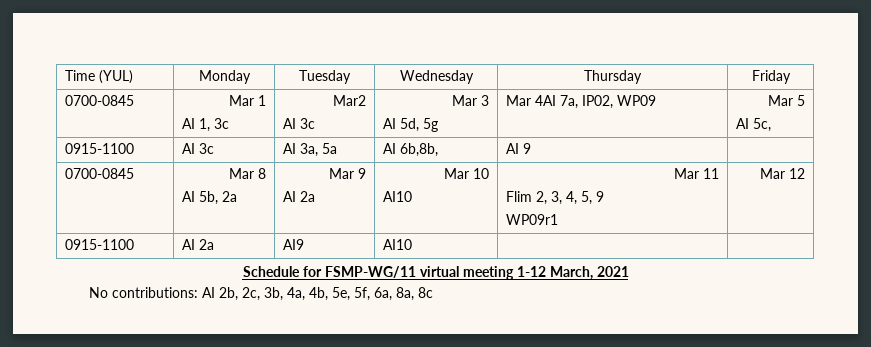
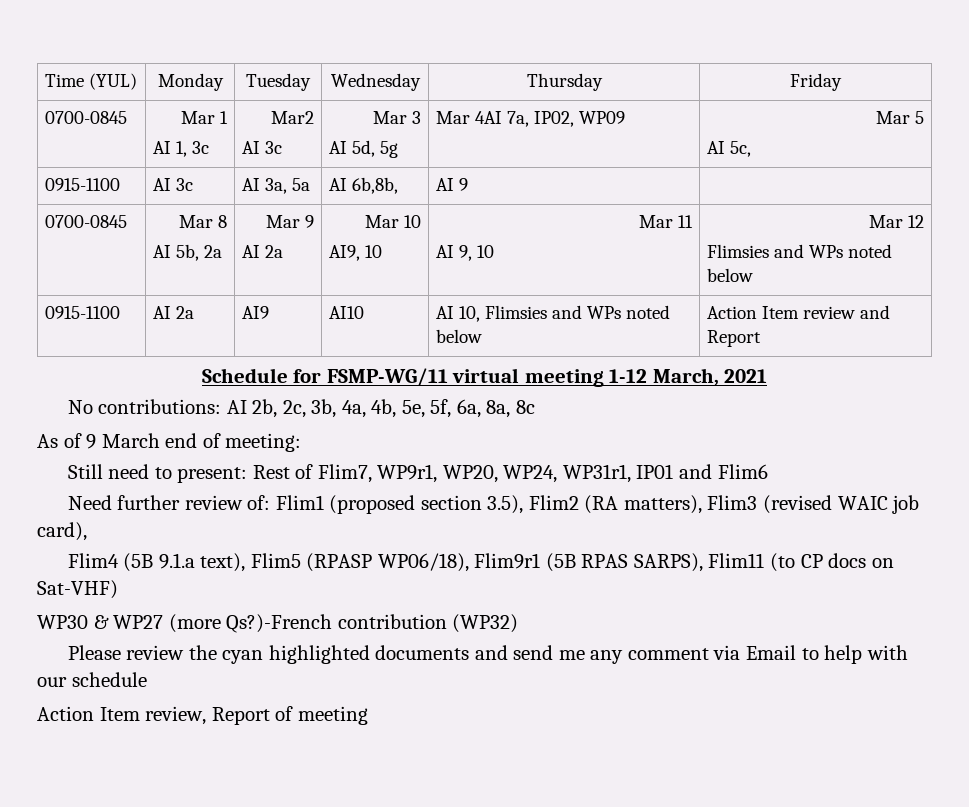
[383,191,413,202] AI10 -> [329,245,383,261] AI9, 10
[506,191,605,205] [506,214,559,225] [759,168,805,179] Flim 2, 3, 4, 5, 9 // WP09r1 | Mar 12 -> [436,245,495,261] [868,215,924,228] [707,244,893,258] [707,268,754,282] AI 9, 10 | Mar 12 // Flimsies and WPs noted below
(413, 244) | -> [436,305,671,322] [436,329,483,343] [707,305,891,319] [707,330,762,347] AI 10, Flimsies and WPs noted below | Action Item review and Report
(433, 292) none -> [37,433,302,452] [67,464,768,483] [67,495,920,514] [37,522,87,541] [67,553,894,572] [37,580,118,599] [37,614,519,633] [67,645,908,664] [37,672,147,687] [37,706,368,725] // As of 9 March end of meeting: // Still need to present: Rest of Flim7, WP9r1, WP20, WP24, WP31r1, IP01 and Flim6 // Need further review of: Flim1 (proposed section 3.5), Flim2 (RA matters), Flim3 (revised WAIC job card), // Flim4 (5B 9.1.a text), Flim5 (RPASP WP06/18), Flim9r1 (5B RPAS SARPS), Flim11 (to CP docs on Sat-VHF) // WP30 & WP27 (more Qs?)-French contribution (WP32) // Please review the cyan highlighted documents and send me any comment via Email to help with our schedule // Action Item review, Report of meeting

